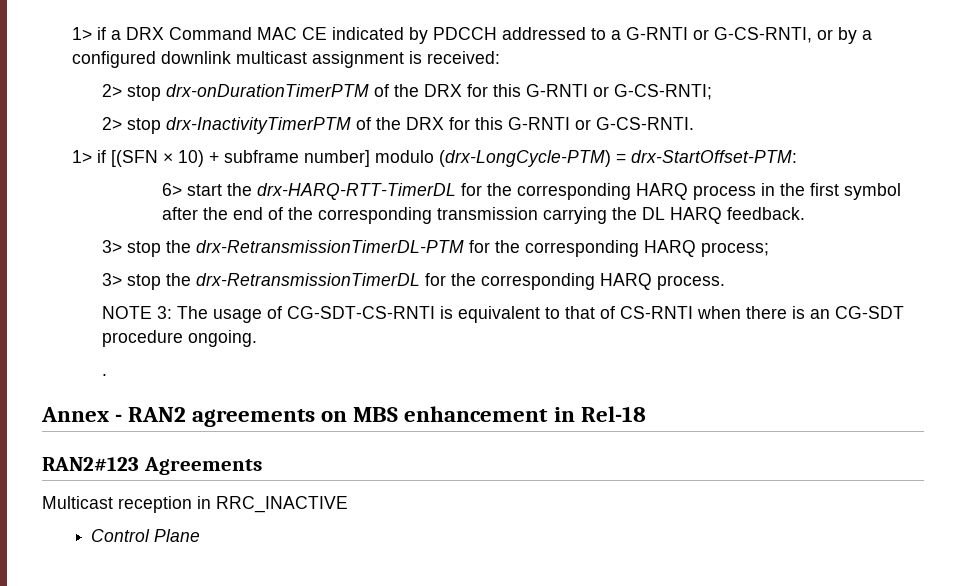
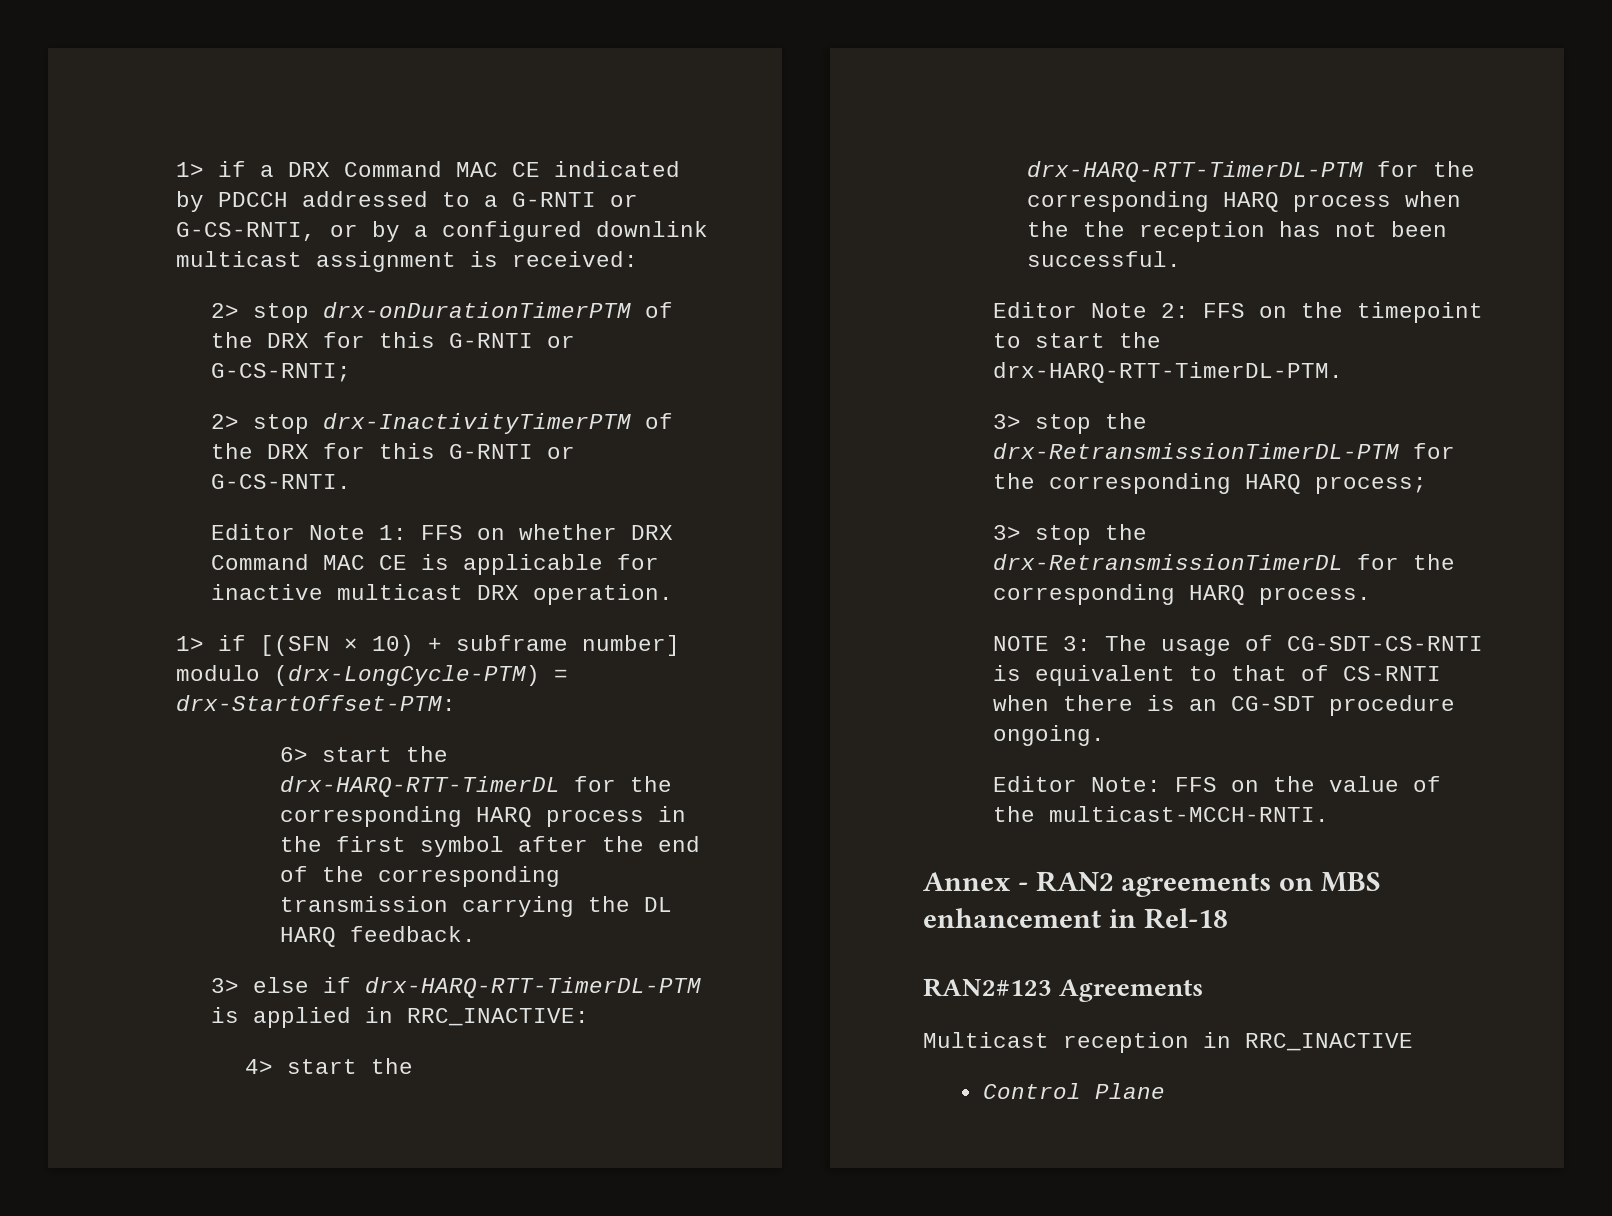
(695, 123) none -> [210,524,673,540] [210,554,659,575] [210,584,673,605] // Editor Note 1: FFS on whether DRX Command MAC CE is applicable for inactive multicast DRX operation.
(806, 213) none -> [210,977,701,998] [210,1007,589,1028] [245,1058,414,1074] [1027,161,1476,182] [1027,191,1462,212] [1027,221,1448,242] [1027,251,1182,267] [992,302,1483,323] [992,332,1161,348] [992,362,1343,383] // 3> else if drx-HARQ-RTT-TimerDL-PTM is applied in RRC_INACTIVE: // 4> start the drx-HARQ-RTT-TimerDL-PTM for the corresponding HARQ process when the the reception has not been successful. // Editor Note 2: FFS on the timepoint to start the drx-HARQ-RTT-TimerDL-PTM.
[102,374,108,376] . -> [992,776,1441,792] [992,806,1329,822] Editor Note: FFS on the value of the multicast-MCCH-RNTI.

